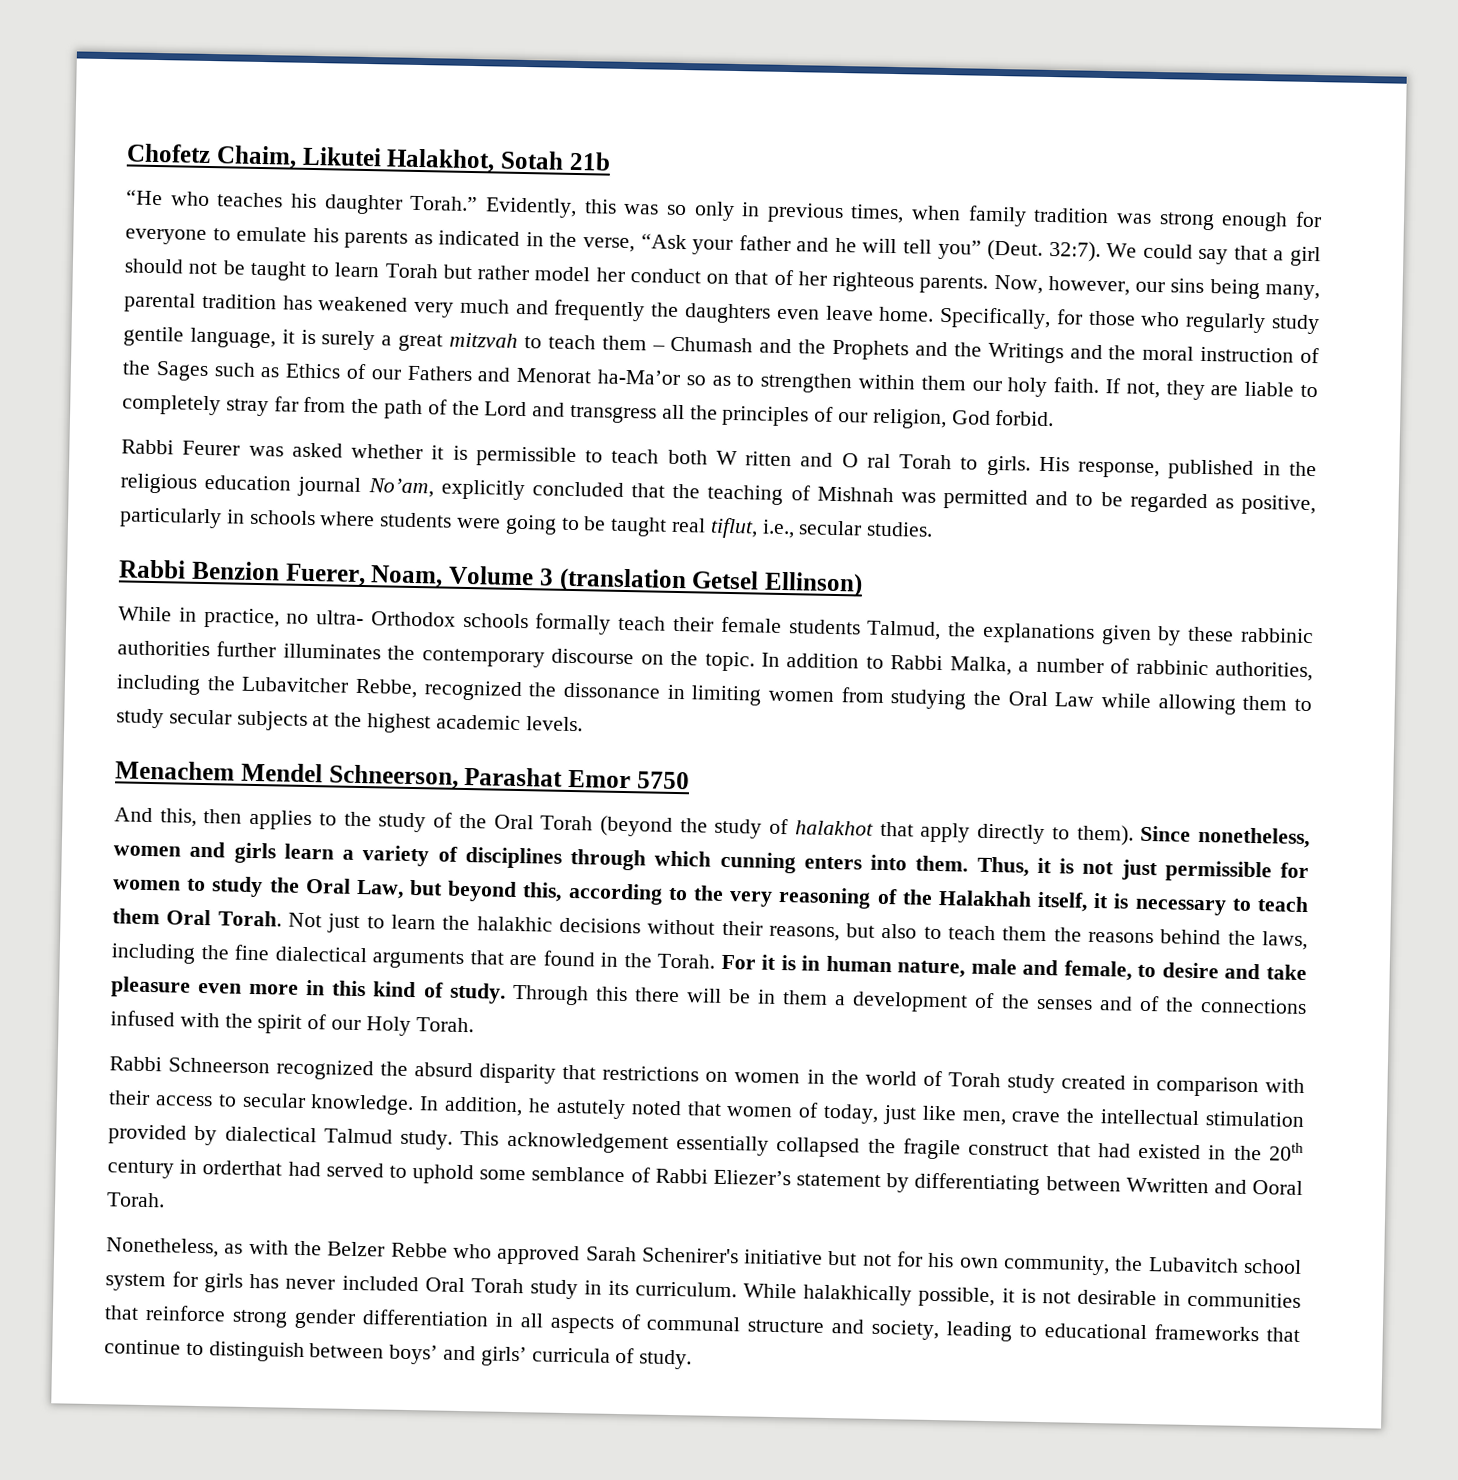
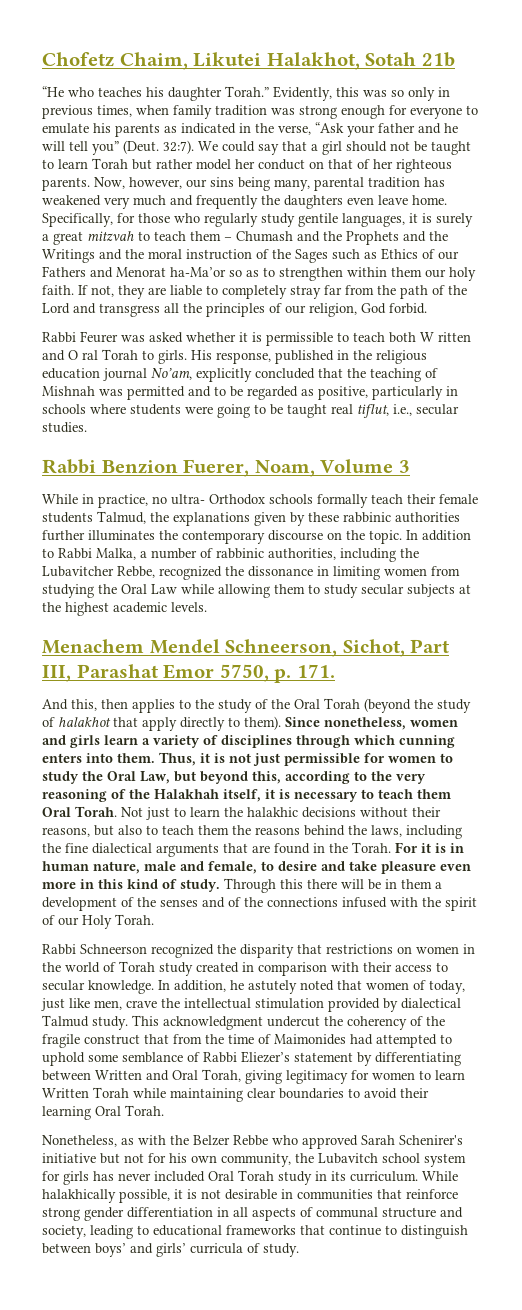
[189,327,276,349] language, -> [342,213,405,227] languages,
[558,567,863,598] (translation Getsel Ellinson) -> (410, 466) none
[464,766,690,790] Parashat Emor 5750 -> [342,639,450,657] [42,664,335,683] Sichot, Part III, Parashat Emor 5750, p. 171.
[414,1062,474,1078] absurd -> (236, 949) none
[506,1131,1304,1161] [107,1159,384,1179] acknowledgement essentially collapsed the fragile construct that had existed in the 20th century in orderthat had served -> [163,1016,445,1030] [42,1034,437,1048] acknowledgment undercut the coherency of the fragile construct that from the time of Maimonides had attempted
[1125,1177,1303,1195] Wwritten and Ooral -> [95,1069,465,1084] [42,1087,429,1102] [42,1106,121,1120] Written and Oral Torah, giving legitimacy for women to learn Written Torah while maintaining clear boundaries to avoid their learning Oral

